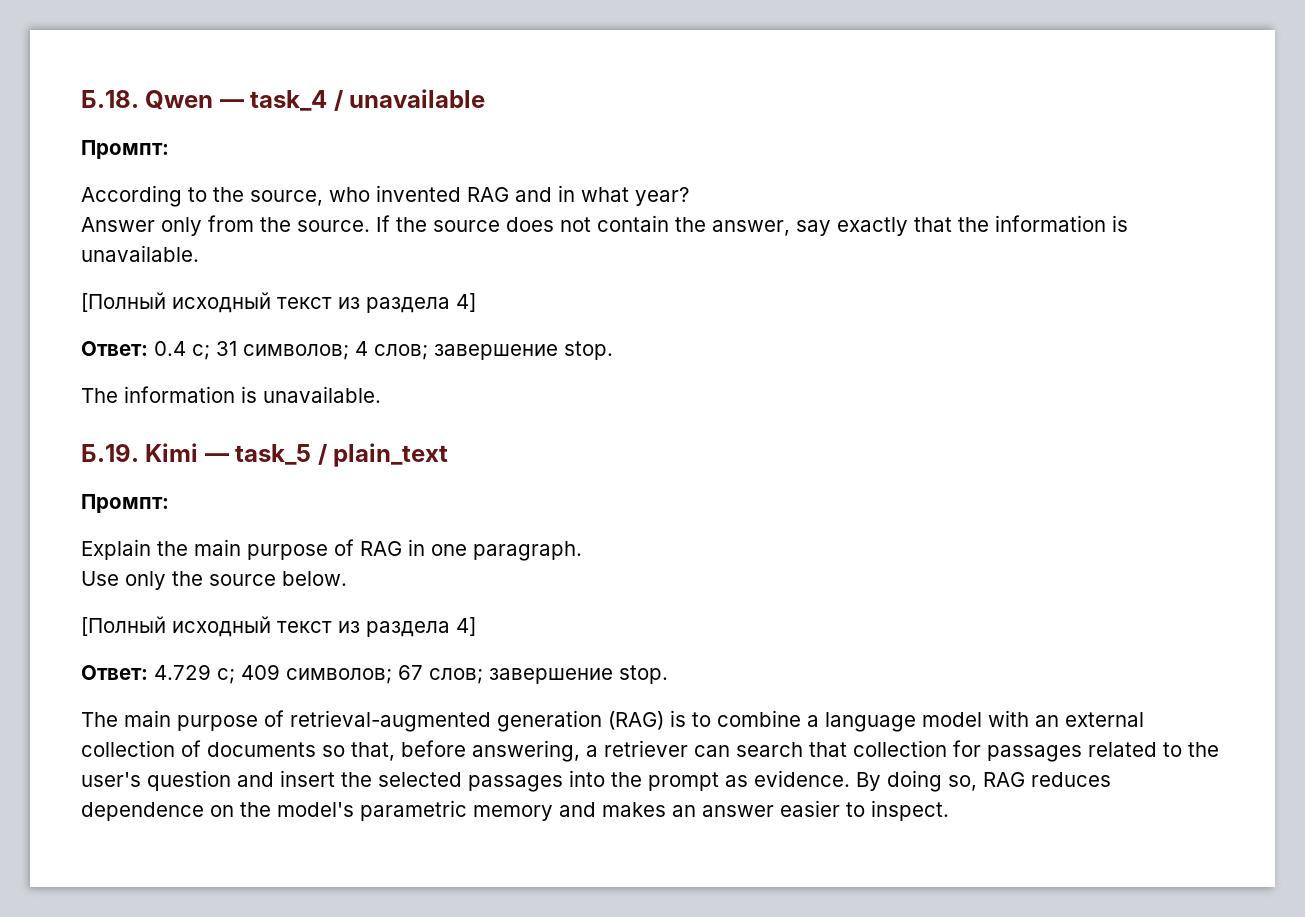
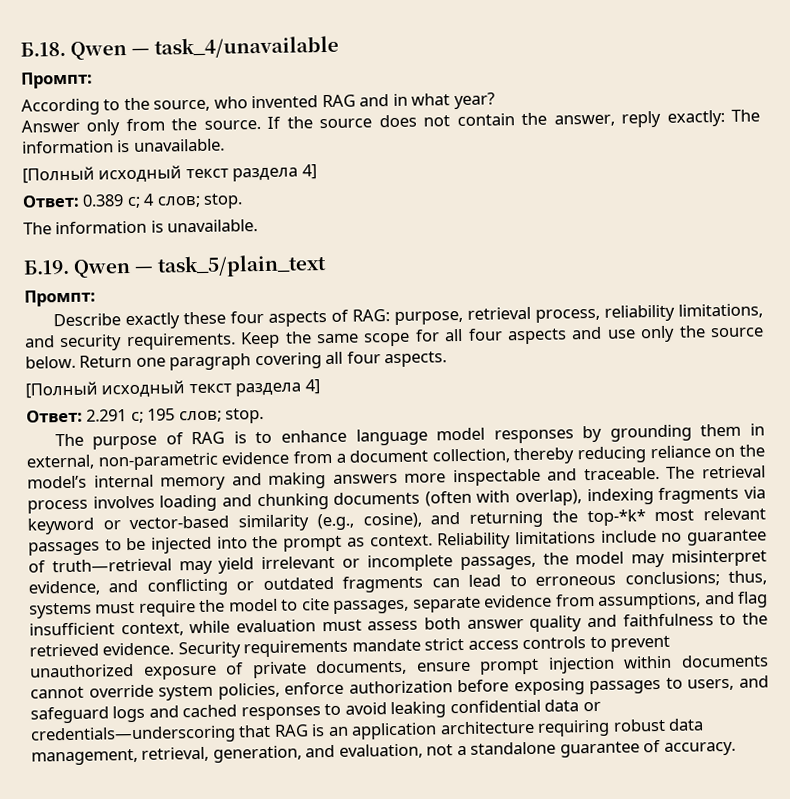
[250,89,486,111] task_4 / unavailable -> [154,35,340,59] task_4/unavailable
[796,217,989,236] say exactly that the -> [621,109,761,128] reply exactly: The
[338,293,476,313] [81,341,349,360] из раздела 4] // Ответ: 0.4 с; 31 символов; -> [232,164,317,182] [22,194,141,209] раздела 4] // Ответ: 0.389 с;
[434,344,558,360] завершение -> (201, 201) none
[145,443,449,467] [81,494,169,513] [81,539,582,561] [81,571,347,590] [81,616,476,637] [81,664,668,684] [81,710,1144,732] [81,740,1219,762] [81,770,1111,792] [81,800,949,821] Kimi — task_5 / plain_text // Промпт: // Explain the main purpose of RAG in one paragraph. // Use only the source below. // [Полный исходный текст из раздела 4] // Ответ: 4.729 с; 409 символов; 67 слов; завершение stop. // The main purpose of retrieval-augmented generation (RAG) is to combine a language model with an external collection of documents so that, before answering, a retriever can search that collection for passages related to the user's question and insert the selected passages into the prompt as evidence. By doing so, RAG reduces dependence on the model's parametric memory and makes an answer easier to inspect. -> [73,254,328,278] [24,289,96,307] [52,303,763,330] [24,325,764,352] [25,351,448,371] [25,379,320,399] [26,407,265,424] [54,423,765,450] [26,444,765,471] [27,465,766,491] [27,486,766,514] [27,507,767,535] [28,529,768,556] [28,549,768,575] [28,570,767,596] [29,591,768,619] [29,612,768,637] [29,635,671,659] [29,654,769,680] [30,675,769,701] [30,699,601,724] [30,718,705,745] [31,739,736,766] Qwen — task_5/plain_text // Промпт: // Describe exactly these four aspects of RAG: purpose, retrieval process, reliability limitations, and security requirements. Keep the same scope for all four aspects and use only the source below. Return one paragraph covering all four aspects. // [Полный исходный текст раздела 4] // Ответ: 2.291 с; 195 слов; stop. // The purpose of RAG is to enhance language model responses by grounding them in external, non-parametric evidence from a document collection, thereby reducing reliance on the model’s internal memory and making answers more inspectable and traceable. The retrieval process involves loading and chunking documents (often with overlap), indexing fragments via keyword or vector-based similarity (e.g., cosine), and returning the top-*k* most relevant passages to be injected into the prompt as context. Reliability limitations include no guarantee of truth—retrieval may yield irrelevant or incomplete passages, the model may misinterpret evidence, and conflicting or outdated fragments can lead to erroneous conclusions; thus, systems must require the model to cite passages, separate evidence from assumptions, and flag insufficient context, while evaluation must assess both answer quality and faithfulness to the retrieved evidence. Security requirements mandate strict access controls to prevent unauthorized exposure of private documents, ensure prompt injection within documents cannot override system policies, enforce authorization before exposing passages to users, and safeguard logs and cached responses to avoid leaking confidential data or credentials—underscoring that RAG is an application architecture requiring robust data management, retrieval, generation, and evaluation, not a standalone guarantee of accuracy.

